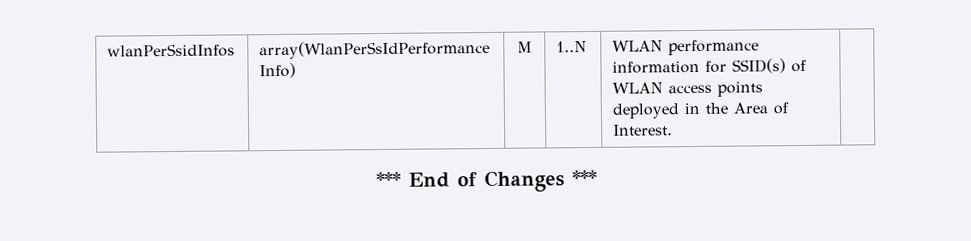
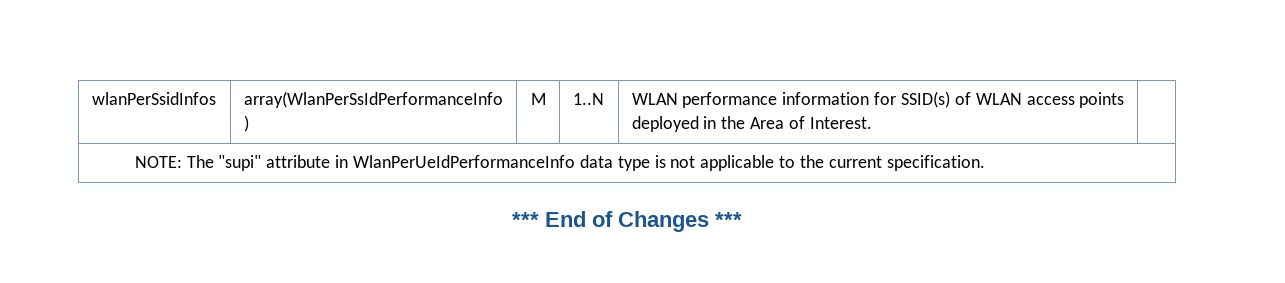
(674, 130) none -> [134,155,985,171] // NOTE: The "supi" attribute in WlanPerUeIdPerformanceInfo data type is not applicable to the current specification.

